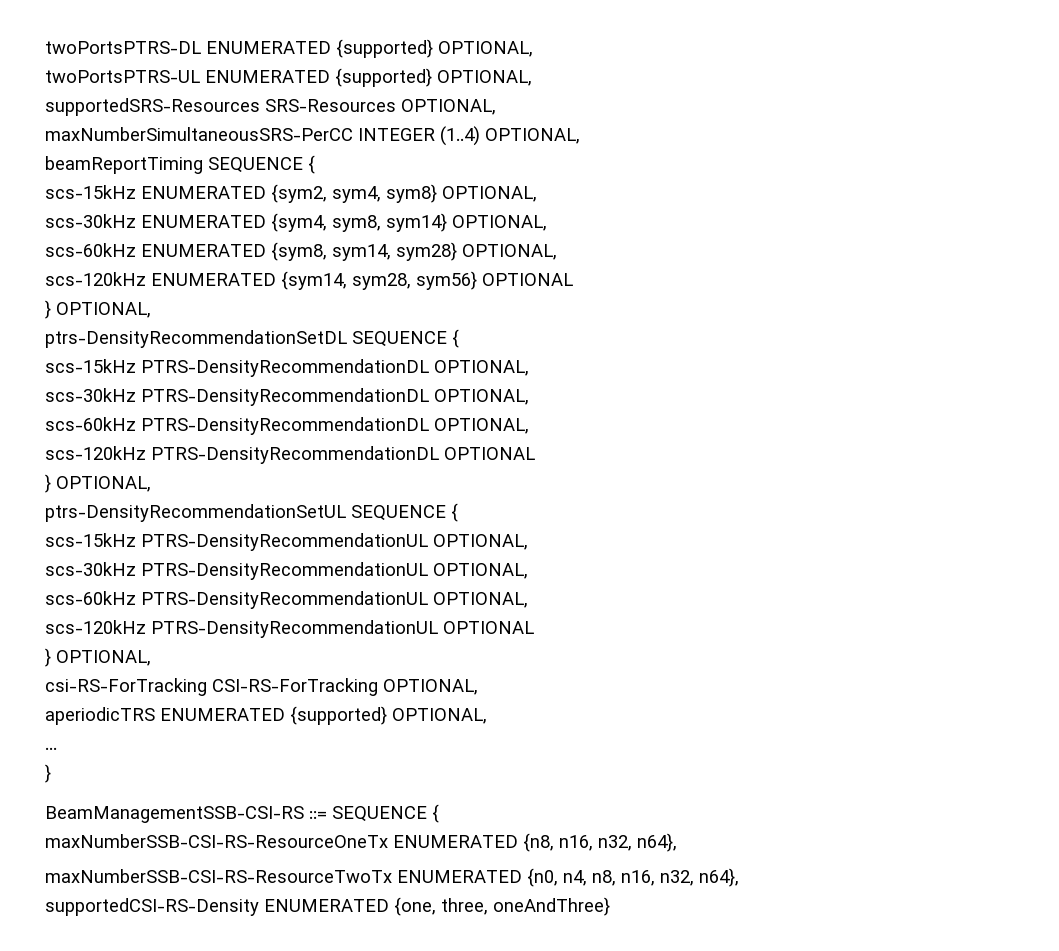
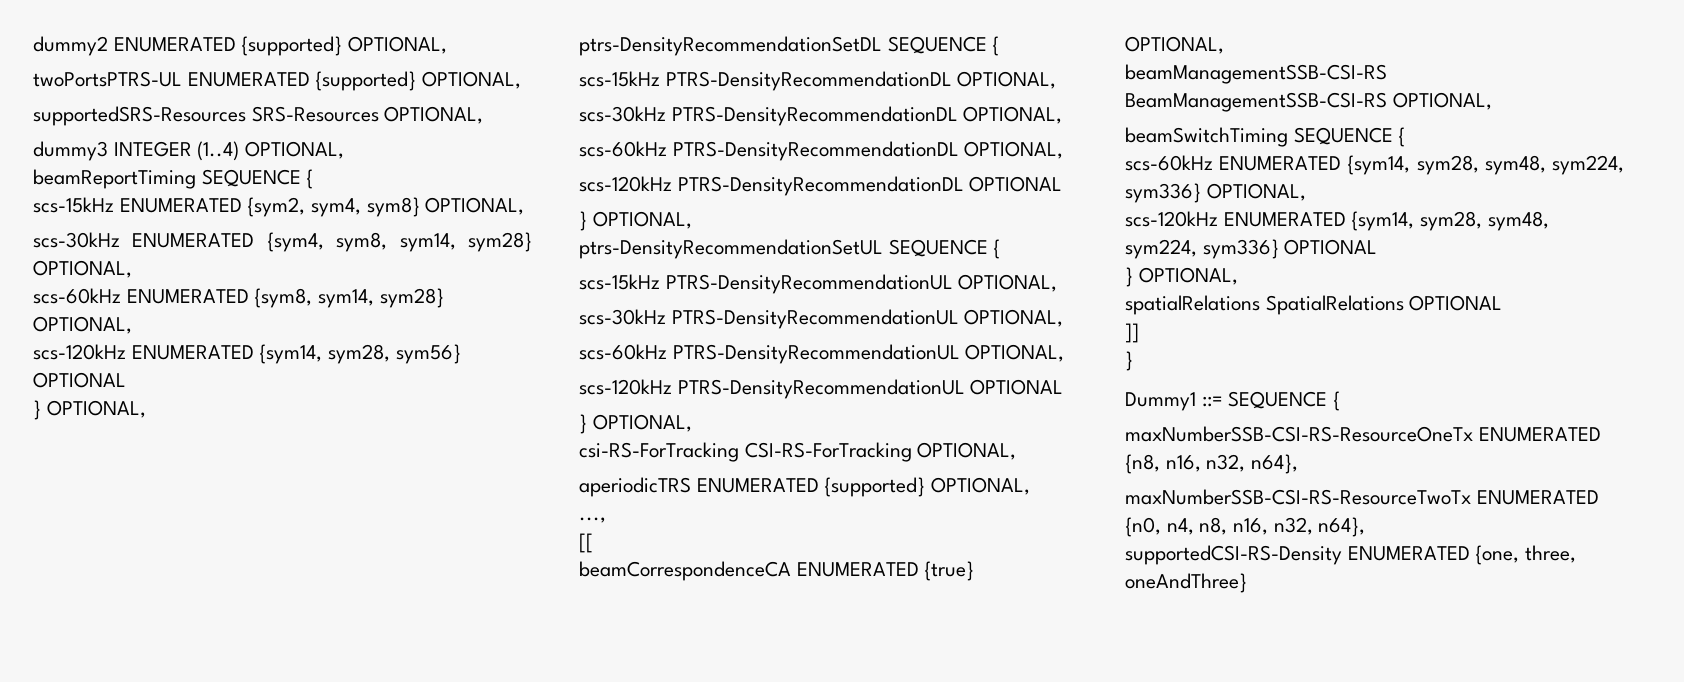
[45,41,201,54] twoPortsPTRS-DL -> [33,36,108,56] dummy2
[45,127,353,141] maxNumberSimultaneousSRS-PerCC -> [33,141,108,161] dummy3
[386,213,447,232] sym14} -> [399,232,532,252] sym14, sym28}
[45,747,57,750] ... -> [579,517,606,523] [579,533,593,553] [579,561,975,581] [1125,36,1224,54] [1125,64,1387,84] [1125,92,1492,112] [1125,127,1406,147] [1125,155,1624,175] [1125,183,1306,203] [1125,211,1549,231] [1125,239,1378,259] [1125,267,1238,287] [1125,295,1503,315] [1125,323,1139,343] ..., // [[ // beamCorrespondenceCA ENUMERATED {true} OPTIONAL, // beamManagementSSB-CSI-RS BeamManagementSSB-CSI-RS OPTIONAL, // beamSwitchTiming SEQUENCE { // scs-60kHz ENUMERATED {sym14, sym28, sym48, sym224, sym336} OPTIONAL, // scs-120kHz ENUMERATED {sym14, sym28, sym48, sym224, sym336} OPTIONAL // } OPTIONAL, // spatialRelations SpatialRelations OPTIONAL // ]]
[45,806,304,823] BeamManagementSSB-CSI-RS -> [1125,392,1196,411] Dummy1

